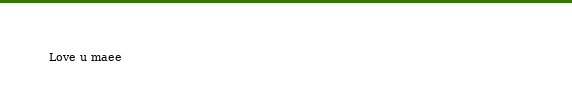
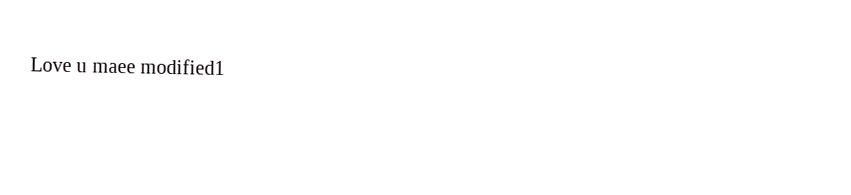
(122, 58) none -> [140,58,226,76] modified1

